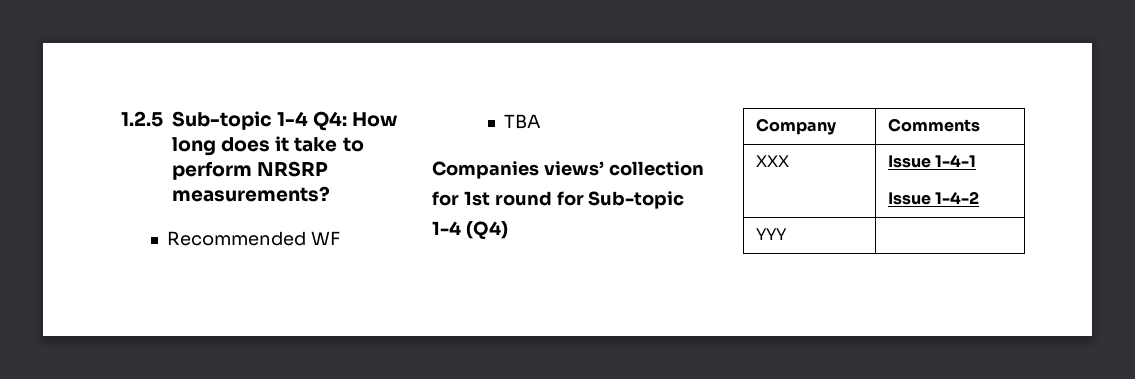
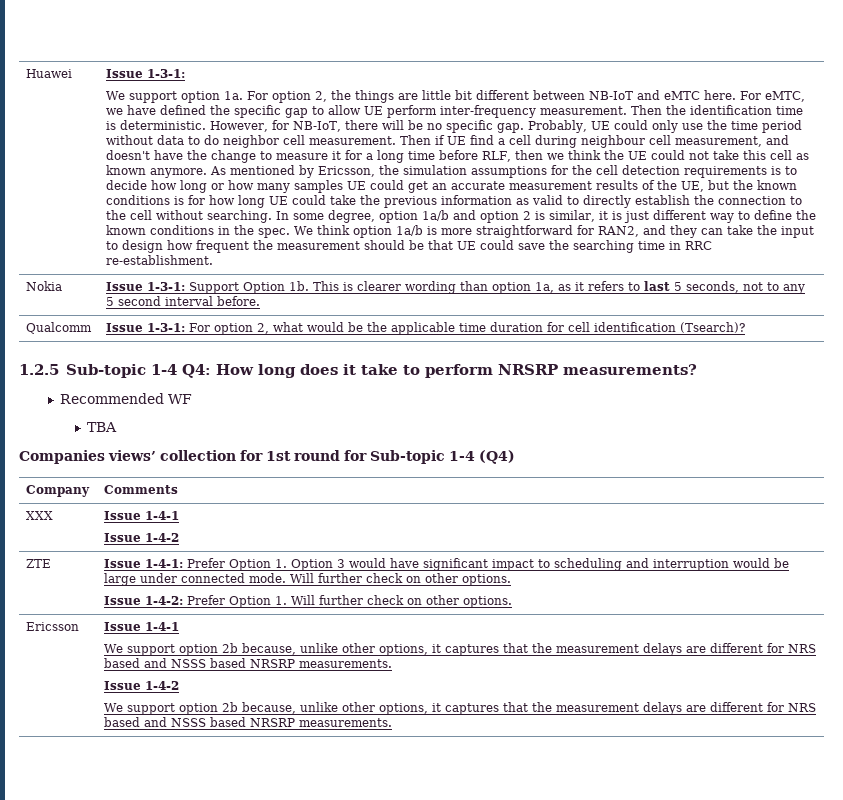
(121, 119) none -> [26,69,73,78] [106,69,186,78] [106,90,806,103] [106,105,804,118] [106,120,803,133] [106,135,790,148] [106,150,810,163] [106,165,798,178] [106,180,798,193] [106,195,803,208] [106,210,817,223] [106,225,815,238] [106,240,713,253] [106,255,214,265] [26,281,63,291] [106,281,806,294] [106,296,261,306] [26,322,93,334] [106,322,746,335] Huawei | Issue 1-3-1: // We support option 1a. For option 2, the things are little bit different between NB-IoT and eMTC here. For eMTC, we have defined the specific gap to allow UE perform inter-frequency measurement. Then the identification time is deterministic. However, for NB-IoT, there will be no specific gap. Probably, UE could only use the time period without data to do neighbor cell measurement. Then if UE find a cell during neighbour cell measurement, and doesn't have the change to measure it for a long time before RLF, then we think the UE could not take this cell as known anymore. As mentioned by Ericsson, the simulation assumptions for the cell detection requirements is to decide how long or how many samples UE could get an accurate measurement results of the UE, but the known conditions is for how long UE could take the previous information as valid to directly establish the connection to the cell without searching. In some degree, option 1a/b and option 2 is similar, it is just different way to define the known conditions in the spec. We think option 1a/b is more straightforward for RAN2, and they can take the input to design how frequent the measurement should be that UE could save the searching time in RRC re-establishment. // Nokia | Issue 1-3-1: Support Option 1b. This is clearer wording than option 1a, as it refers to last 5 seconds, not to any 5 second interval before. // Qualcomm | Issue 1-3-1: For option 2, what would be the applicable time duration for cell identification (Tsearch)? //
[755,228,787,240] YYY | -> [26,559,52,568] [104,558,790,571] [104,573,512,586] [104,595,513,608] [26,622,80,631] [104,622,180,631] [104,643,817,656] [104,658,393,668] [104,681,180,690] [104,702,817,715] [104,717,393,727] ZTE | Issue 1-4-1: Prefer Option 1. Option 3 would have significant impact to scheduling and interruption would be large under connected mode. Will further check on other options. // Issue 1-4-2: Prefer Option 1. Will further check on other options. // Ericsson | Issue 1-4-1 // We support option 2b because, unlike other options, it captures that the measurement delays are different for NRS based and NSSS based NRSRP measurements. // Issue 1-4-2 // We support option 2b because, unlike other options, it captures that the measurement delays are different for NRS based and NSSS based NRSRP measurements.

